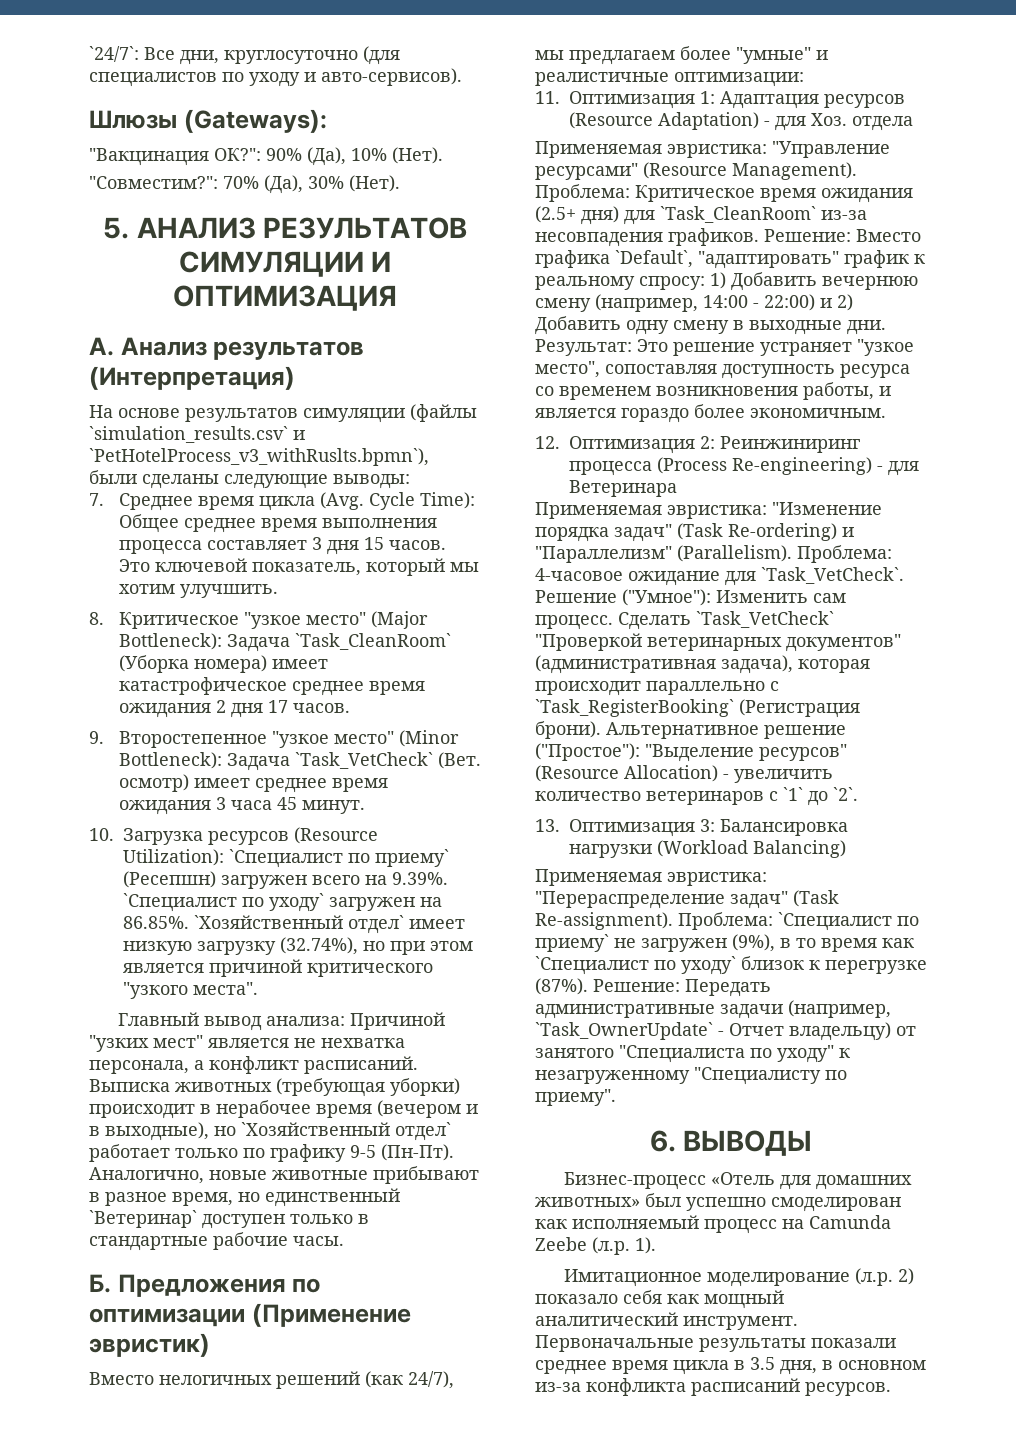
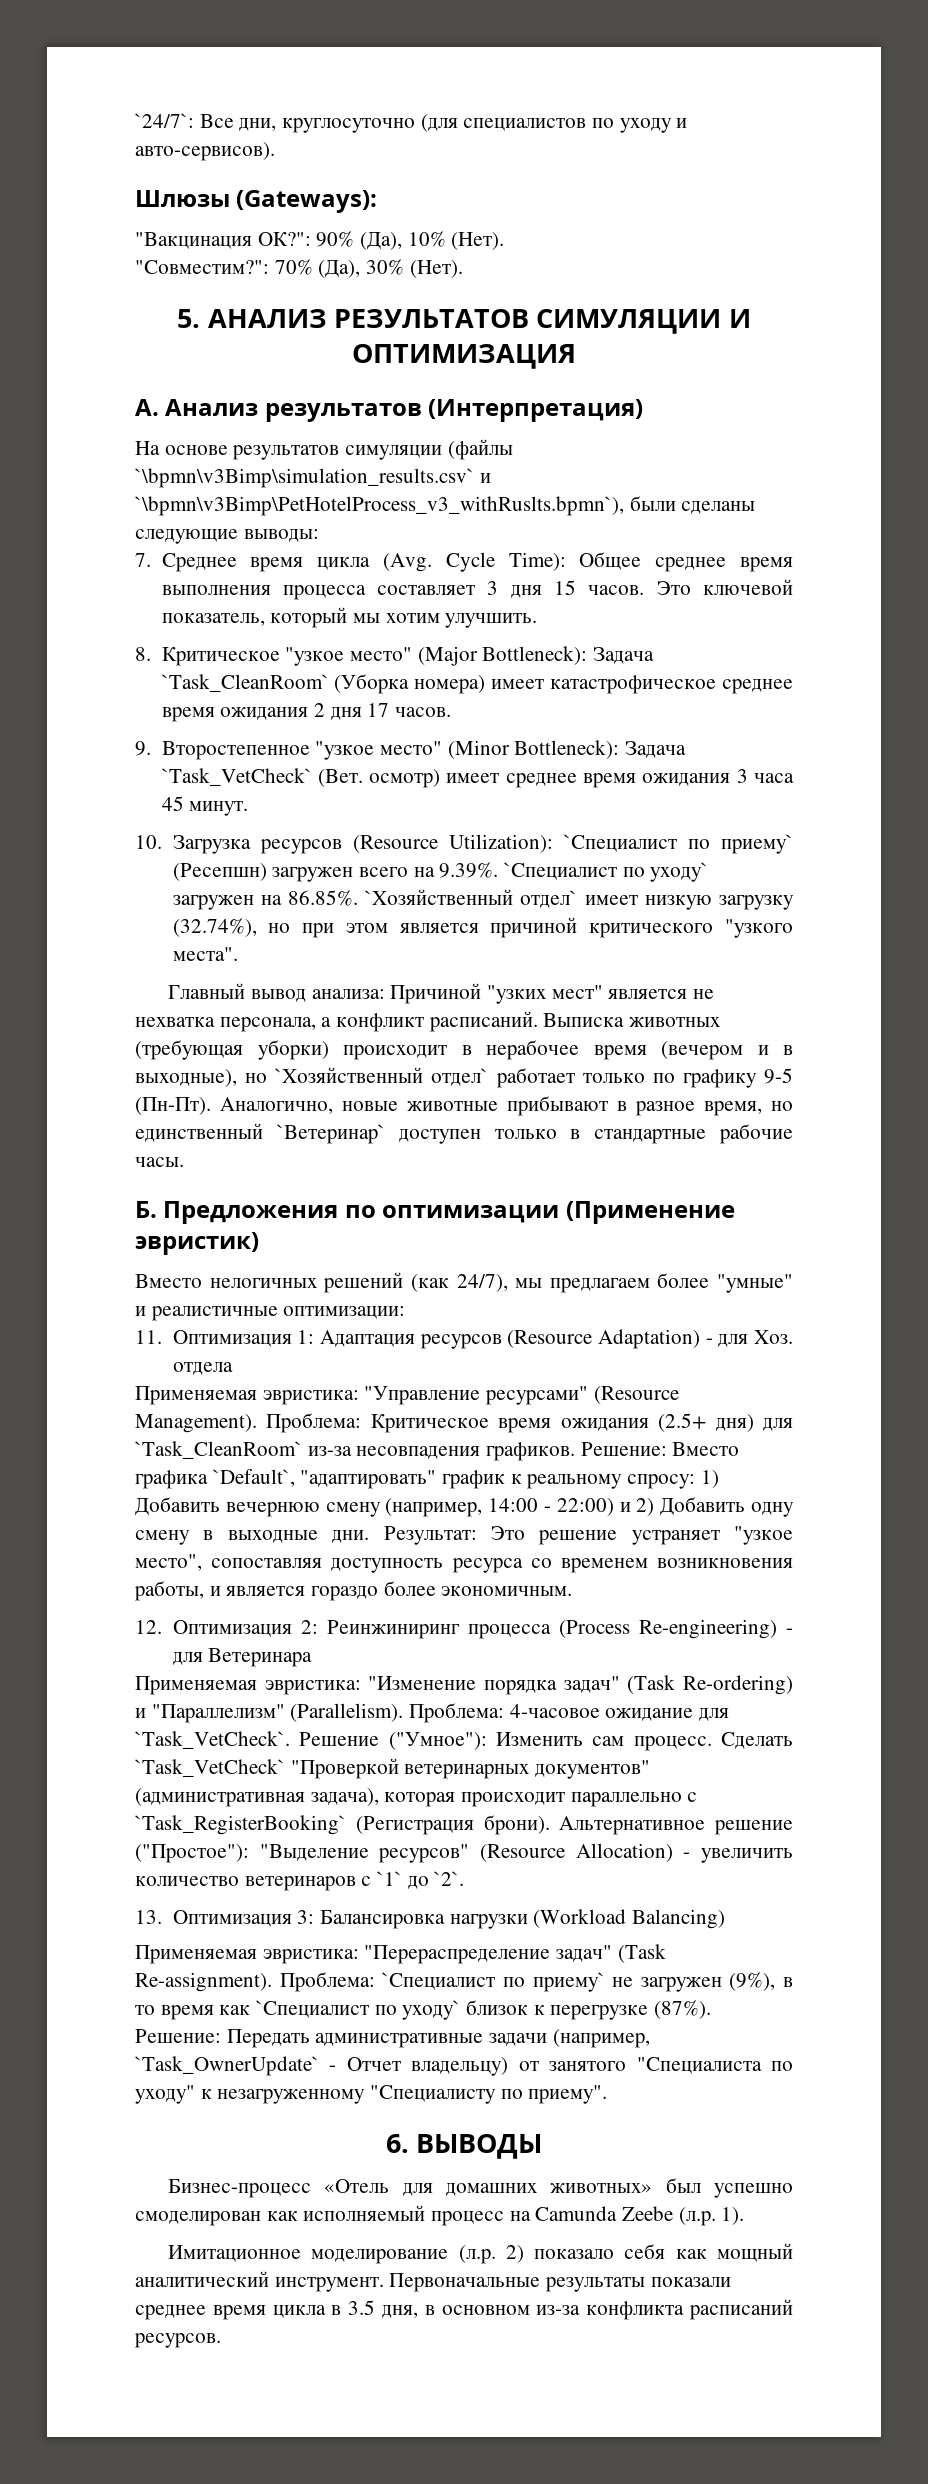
[89,426,305,443] [89,448,429,466] `simulation_results.csv` и `PetHotelProcess_v3_withRuslts.bpmn`), -> [135,468,491,488] [135,496,624,516] `\bpmn\v3Bimp\simulation_results.csv` и `\bpmn\v3Bimp\PetHotelProcess_v3_withRuslts.bpmn`),

